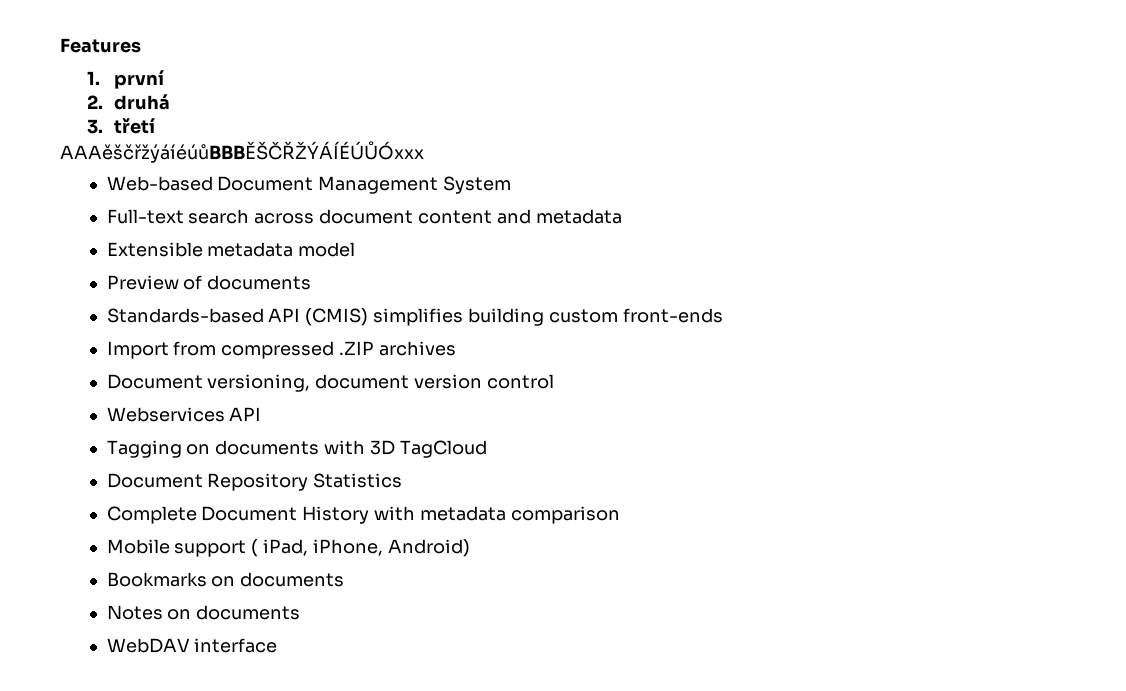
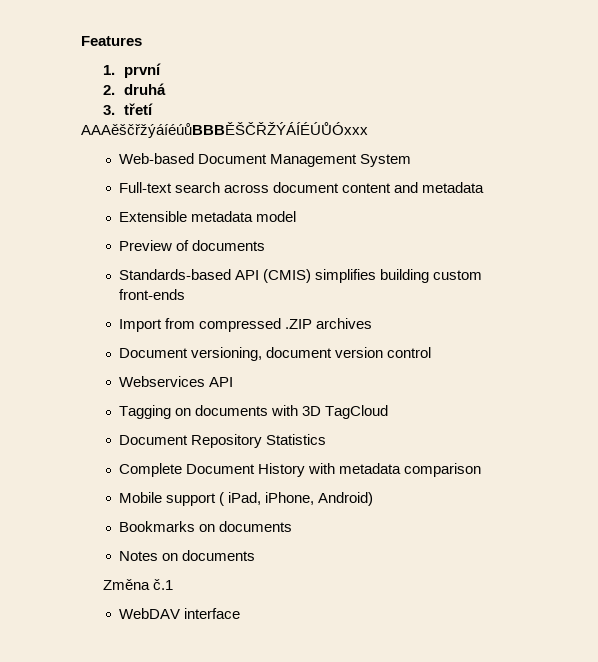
(301, 612) none -> [102,579,173,590] // Změna č.1

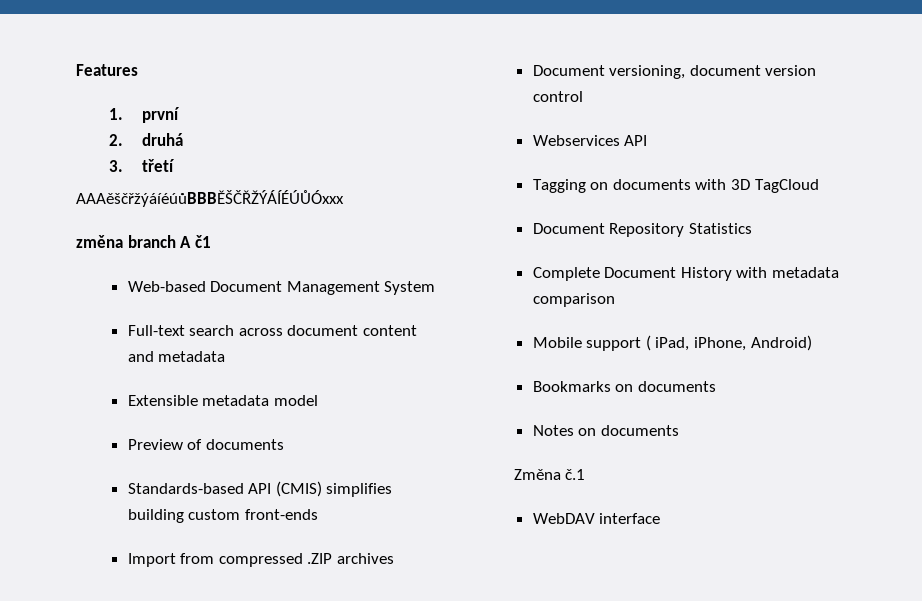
(368, 130) none -> [76,235,211,248] // změna branch A č1

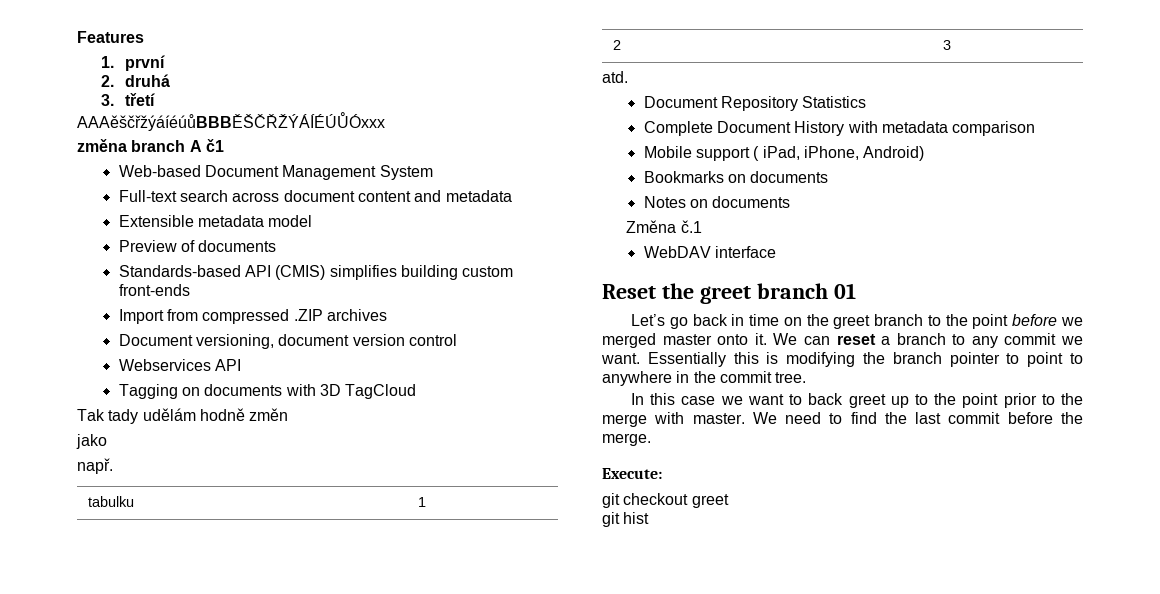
(819, 186) none -> [77,408,289,424] [76,434,107,449] [77,458,113,474] [88,496,135,507] [418,497,427,507] [613,40,622,50] [943,40,952,50] [602,71,628,83] // Tak tady udělám hodně změn // jako // např. // tabulku | 1 // 2 | 3 // atd.
(661, 518) none -> [602,283,856,304] [631,314,1083,329] [602,333,1083,348] [601,352,1083,367] [602,371,807,386] [631,393,1083,408] [602,412,1083,427] [602,433,651,446] [602,468,662,479] [602,493,729,508] [602,512,650,527] // Reset the greet branch 01 // Let’s go back in time on the greet branch to the point before we merged master onto it. We can reset a branch to any commit we want. Essentially this is modifying the branch pointer to point to anywhere in the commit tree. // In this case we want to back greet up to the point prior to the merge with master. We need to find the last commit before the merge. // Execute: // git checkout greet // git hist

